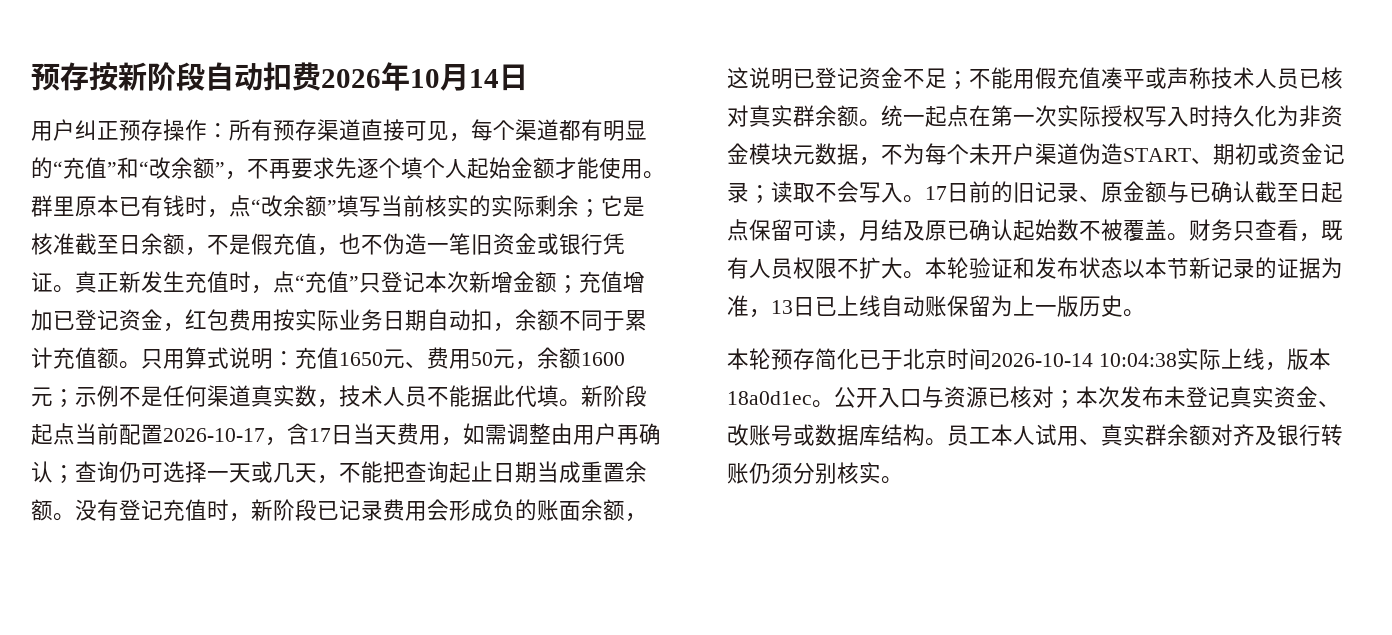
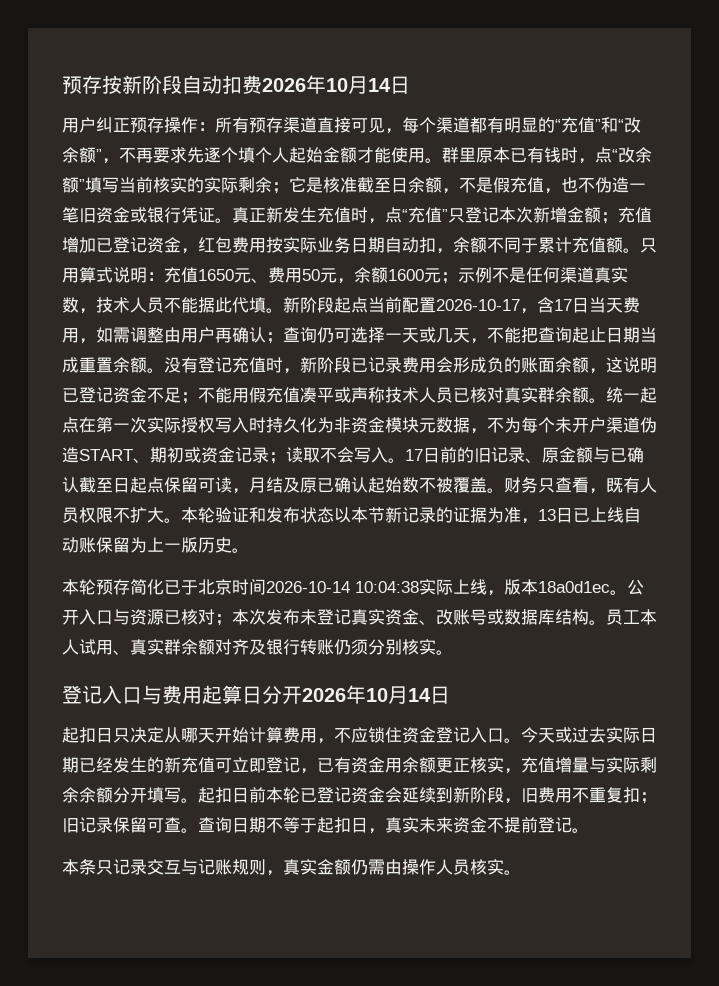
(903, 480) none -> [62,685,450,704] [62,727,657,744] [62,757,657,774] [62,787,657,804] [62,817,589,834] [62,859,521,876] // 登记入口与费用起算日分开2026年10月14日 // 起扣日只决定从哪天开始计算费用，不应锁住资金登记入口。今天或过去实际日期已经发生的新充值可立即登记，已有资金用余额更正核实，充值增量与实际剩余余额分开填写。起扣日前本轮已登记资金会延续到新阶段，旧费用不重复扣；旧记录保留可查。查询日期不等于起扣日，真实未来资金不提前登记。 // 本条只记录交互与记账规则，真实金额仍需由操作人员核实。

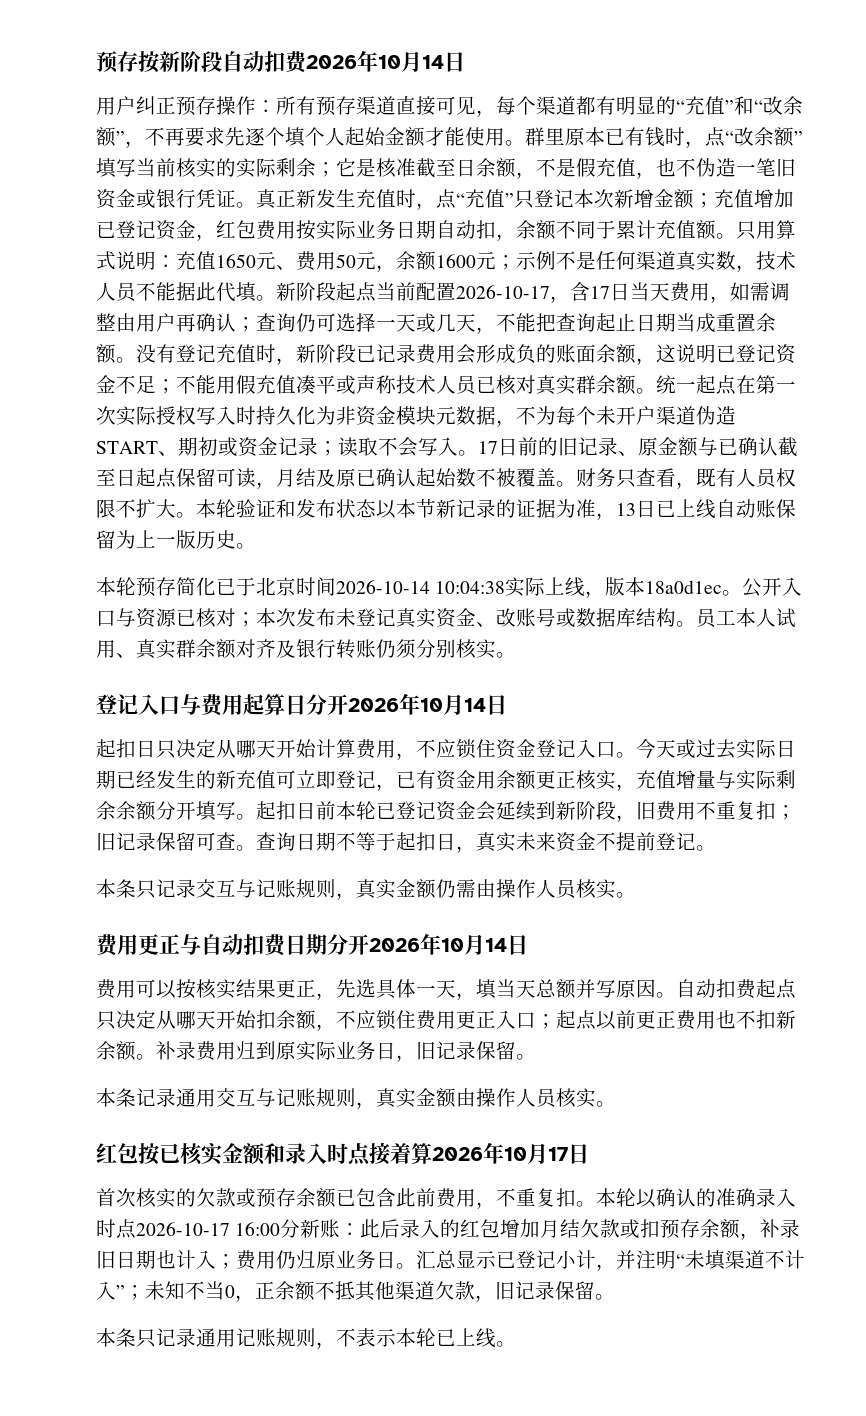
(521, 872) none -> [96,933,528,956] [96,979,796,1000] [96,1010,796,1031] [96,1041,536,1062] [96,1088,616,1109] [96,1142,589,1166] [96,1188,796,1209] [96,1219,801,1240] [96,1250,805,1271] [96,1281,615,1302] [96,1328,516,1349] // 费用更正与自动扣费日期分开2026年10月14日 // 费用可以按核实结果更正，先选具体一天，填当天总额并写原因。自动扣费起点只决定从哪天开始扣余额，不应锁住费用更正入口；起点以前更正费用也不扣新余额。补录费用归到原实际业务日，旧记录保留。 // 本条记录通用交互与记账规则，真实金额由操作人员核实。 // 红包按已核实金额和录入时点接着算2026年10月17日 // 首次核实的欠款或预存余额已包含此前费用，不重复扣。本轮以确认的准确录入时点2026-10-17 16:00分新账：此后录入的红包增加月结欠款或扣预存余额，补录旧日期也计入；费用仍归原业务日。汇总显示已登记小计，并注明“未填渠道不计入”；未知不当0，正余额不抵其他渠道欠款，旧记录保留。 // 本条只记录通用记账规则，不表示本轮已上线。

